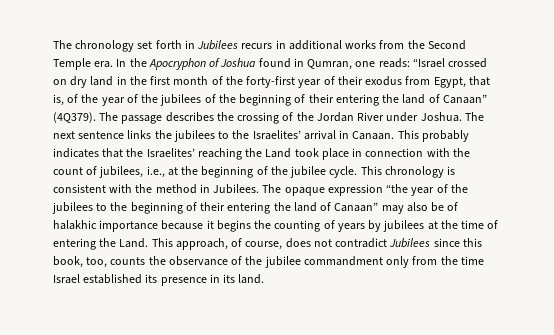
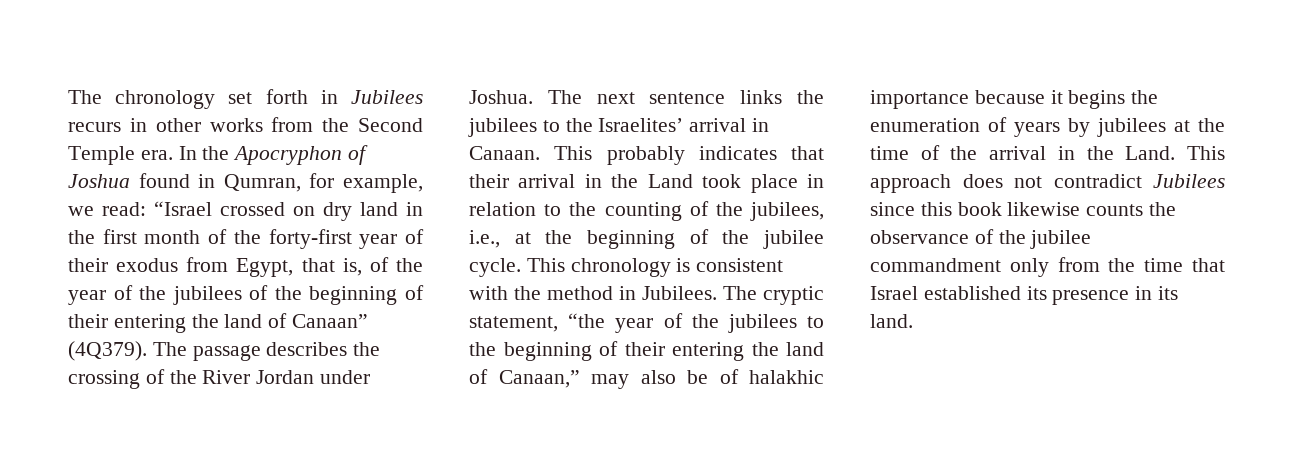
[288,40,342,50] additional -> [155,118,201,132] other
[355,58,410,68] one reads: -> [309,173,423,193] [68,202,146,216] for example, we read:
[316,112,385,122] Jordan River -> [202,370,315,384] River Jordan
[126,148,242,160] the Israelites’ reaching -> [469,174,602,188] their arrival in
[365,148,470,157] [53,166,98,175] connection with the count of -> [469,201,743,221] relation to the counting of the
[284,184,383,196] opaque expression -> [763,286,824,305] [469,316,558,332] cryptic statement,
[334,202,379,212] Canaan” -> [498,370,580,388] Canaan,”
[274,220,321,232] counting -> [870,118,980,132] enumeration
[53,238,283,250] entering the Land. This approach, of course, -> [950,146,1225,160] [870,174,951,193] the arrival in the Land. This approach
[53,256,108,268] book, too, -> [957,202,1081,216] book likewise
(484, 260) none -> [1192,258,1225,272] that

